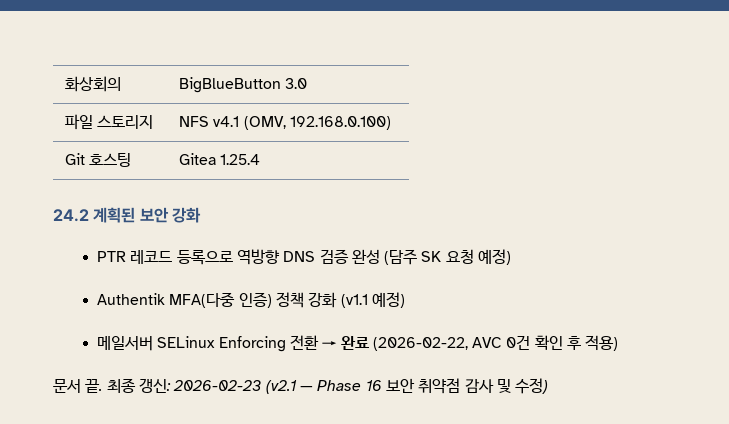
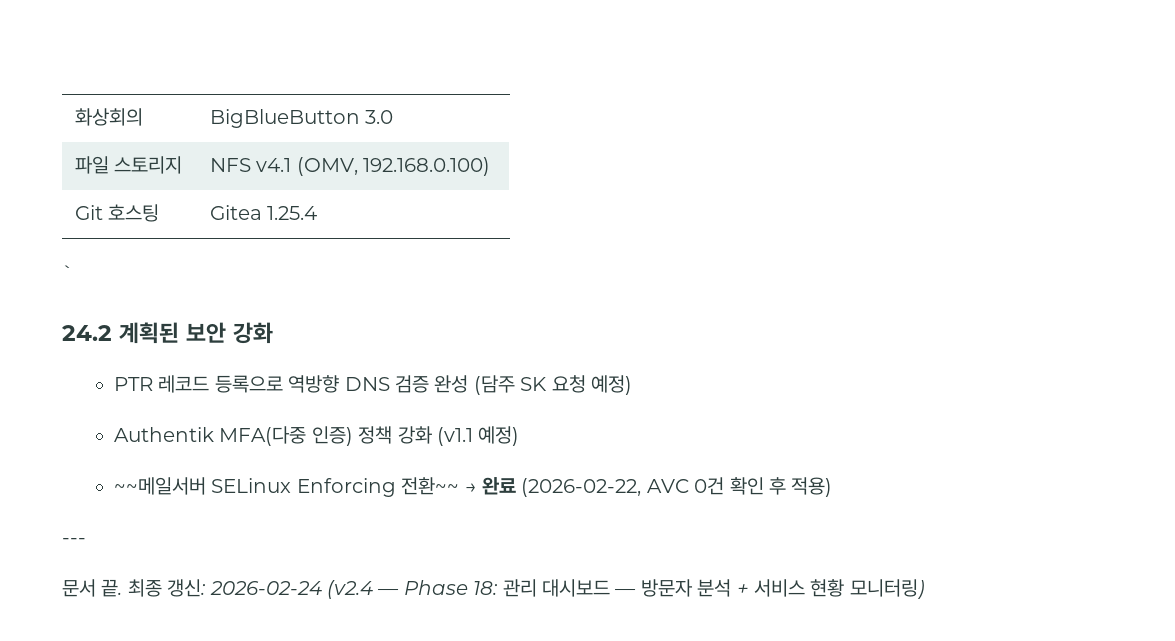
(261, 159) none -> [62,265,74,280] // `
[96,336,153,351] 메일서버 -> [114,477,207,495] ~~메일서버
[289,335,319,350] 전환 -> [401,477,460,495] 전환~~
(619, 343) none -> [62,538,86,544] // ---
[173,378,549,394] 2026-02-23 (v2.1 — Phase 16 보안 취약점 감사 및 수정) -> [209,579,925,599] 2026-02-24 (v2.4 — Phase 18: 관리 대시보드 — 방문자 분석 + 서비스 현황 모니터링)

